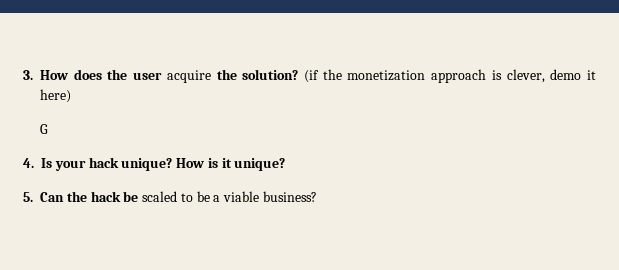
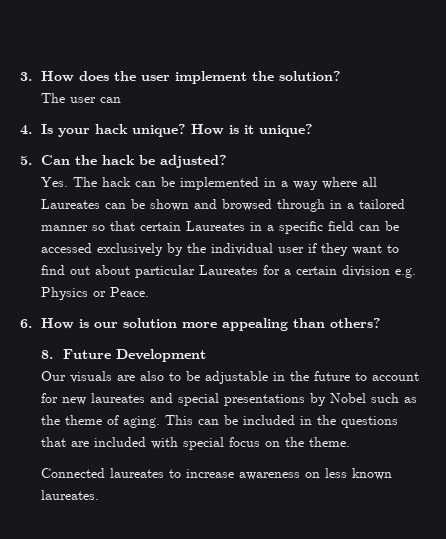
[166,70,211,83] acquire -> [175,71,248,84] implement
[304,69,596,83] [40,89,71,103] [39,124,48,134] (if the monetization approach is clever, demo it here) // G -> [41,93,122,103] // The user can
[142,191,318,202] scaled to be a viable business? -> [160,155,228,168] [41,177,378,190] [41,199,406,212] [41,221,400,234] [41,243,400,256] [41,265,417,278] [41,287,150,300] [20,318,382,331] [41,349,206,362] [41,371,420,384] [41,393,418,406] [41,415,399,428] [41,437,351,450] [41,468,393,480] [41,490,100,500] adjusted? // Yes. The hack can be implemented in a way where all Laureates can be shown and browsed through in a tailored manner so that certain Laureates in a specific field can be accessed exclusively by the individual user if they want to find out about particular Laureates for a certain division e.g. Physics or Peace. // 6. How is our solution more appealing than others? // 8. Future Development // Our visuals are also to be adjustable in the future to account for new laureates and special presentations by Nobel such as the theme of aging. This can be included in the questions that are included with special focus on the theme. // Connected laureates to increase awareness on less known laureates.

